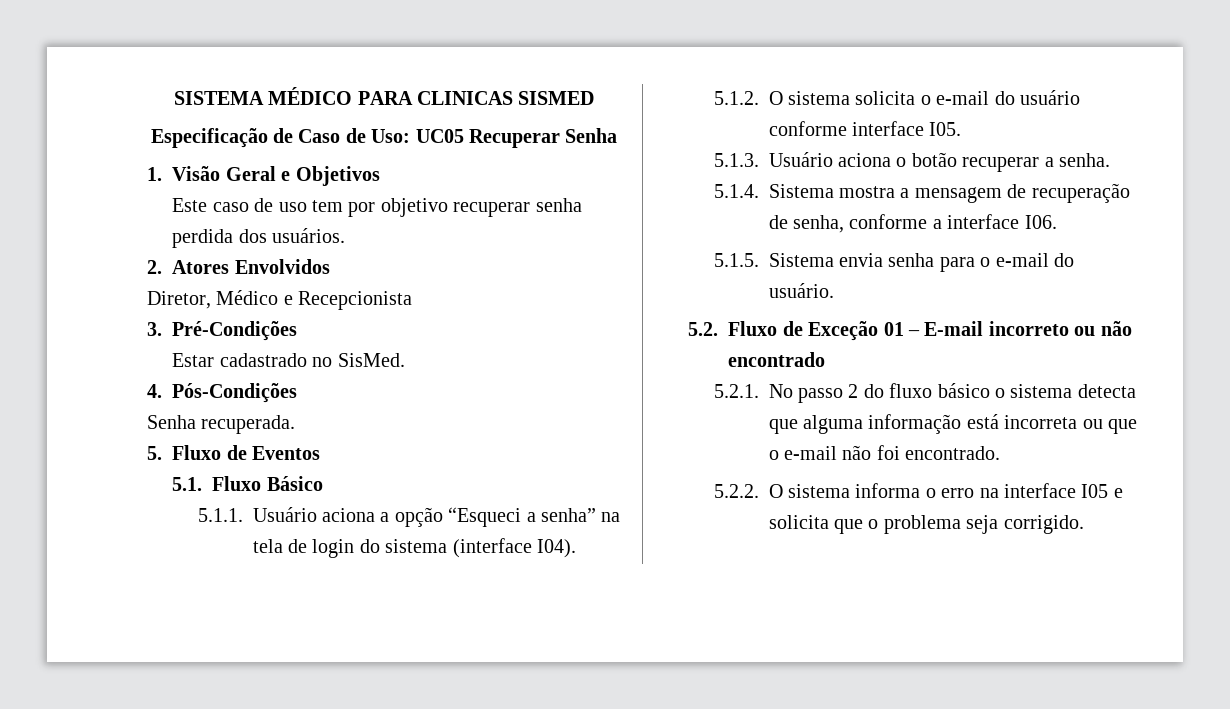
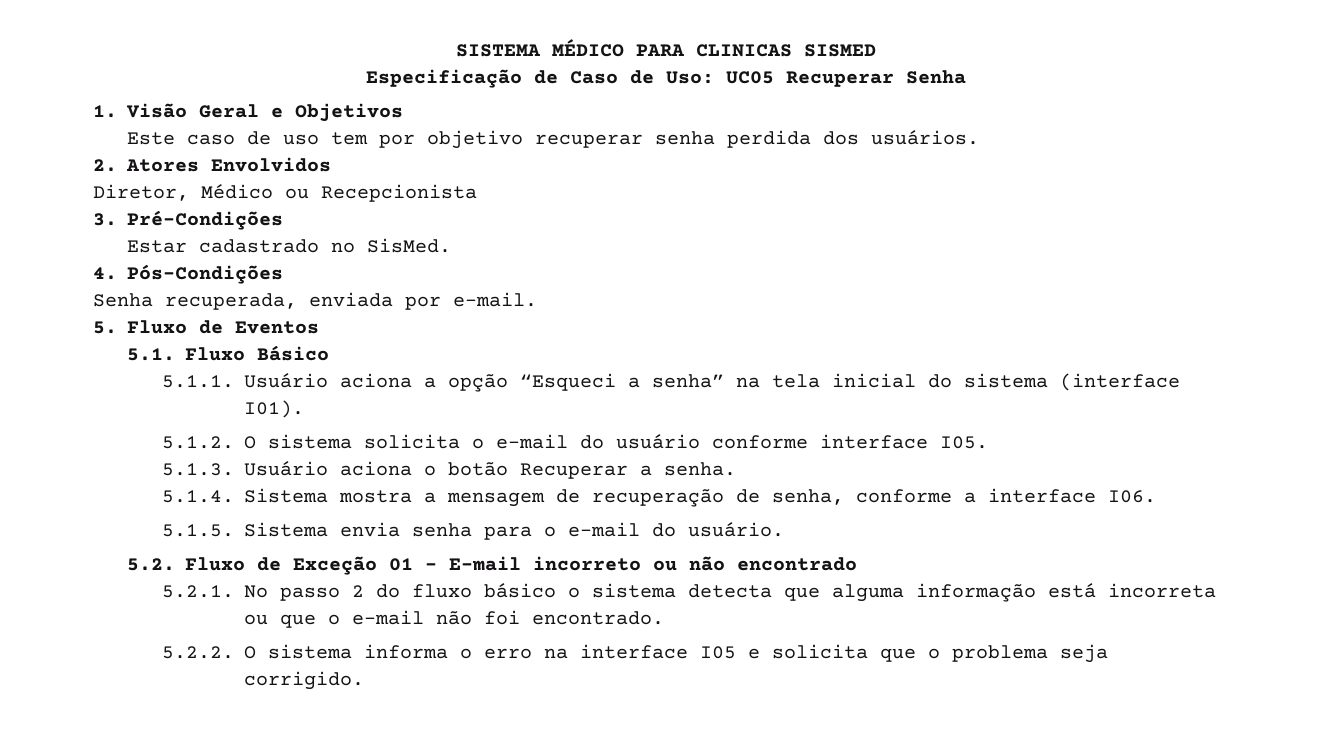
[283,295,293,305] e -> [285,188,309,199] ou
[201,415,296,434] recuperada. -> [165,292,537,310] recuperada, enviada por e-mail.
[287,539,355,558] de login -> [831,373,916,388] inicial
[536,539,576,558] I04). -> [243,400,304,418] I01).
[962,157,1040,172] recuperar -> [519,463,628,479] Recuperar

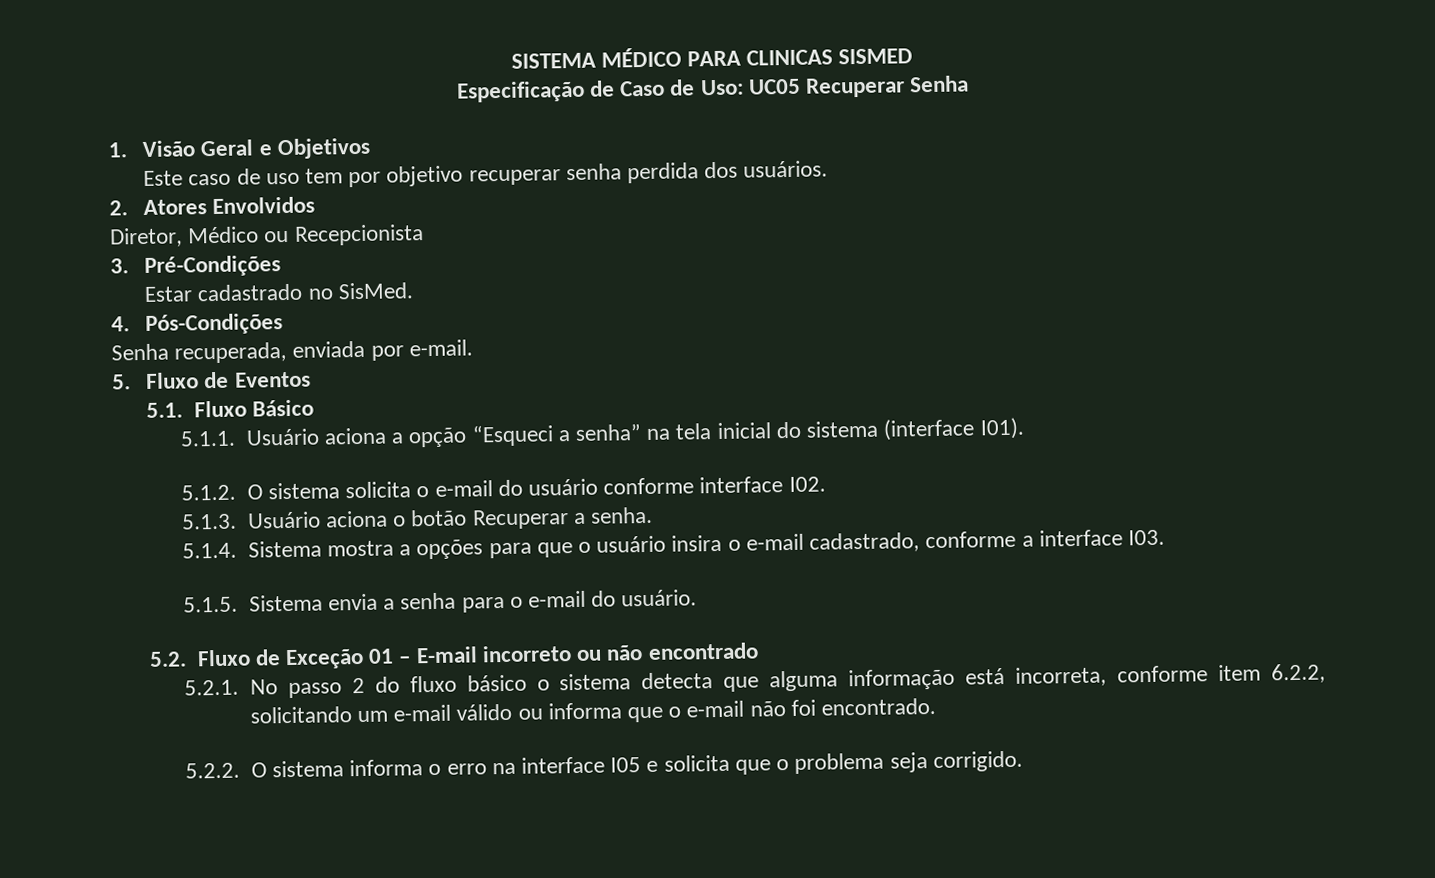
[939,436,988,449] I05. -> [788,476,826,493] I02.
[446,489,844,507] mensagem de recuperação de senha, -> [416,532,921,560] opções para que o usuário insira o e-mail cadastrado,
[1107,490,1156,503] I06. -> [1127,529,1165,546] I03.
(400, 529) none -> [383,598,396,610] a
[1107,583,1216,598] [243,614,268,625] incorreta ou -> [1015,663,1327,687] [249,702,622,724] incorreta, conforme item 6.2.2, solicitando um e-mail válido ou informa

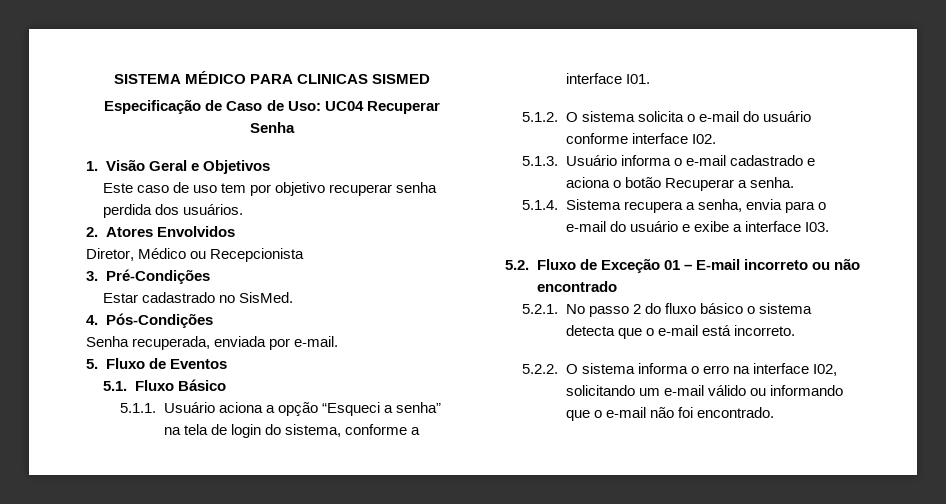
[747,78,801,95] UC05 -> [324,101,364,111] UC04
[716,417,1025,441] inicial do sistema (interface I01). -> [210,424,420,438] [565,73,650,84] de login do sistema, conforme a interface I01.
(321, 520) none -> [620,155,815,166] informa o e-mail cadastrado e
[326,529,1165,560] [183,589,698,613] mostra a opções para que o usuário insira o e-mail cadastrado, conforme a interface I03. // 5.1.5. Sistema envia a senha para o e-mail do usuário. -> [623,199,826,213] [565,221,829,232] recupera a senha, envia para o e-mail do usuário e exibe a interface I03.
[769,663,1327,692] [249,697,937,724] alguma informação está incorreta, conforme item 6.2.2, solicitando um e-mail válido ou informa que o e-mail não foi encontrado. -> [645,325,795,336] o e-mail está incorreto.
[610,750,1023,775] I05 e solicita que o problema seja corrigido. -> [812,364,837,376] [565,385,843,396] [565,407,774,421] I02, solicitando um e-mail válido ou informando que o e-mail não foi encontrado.

